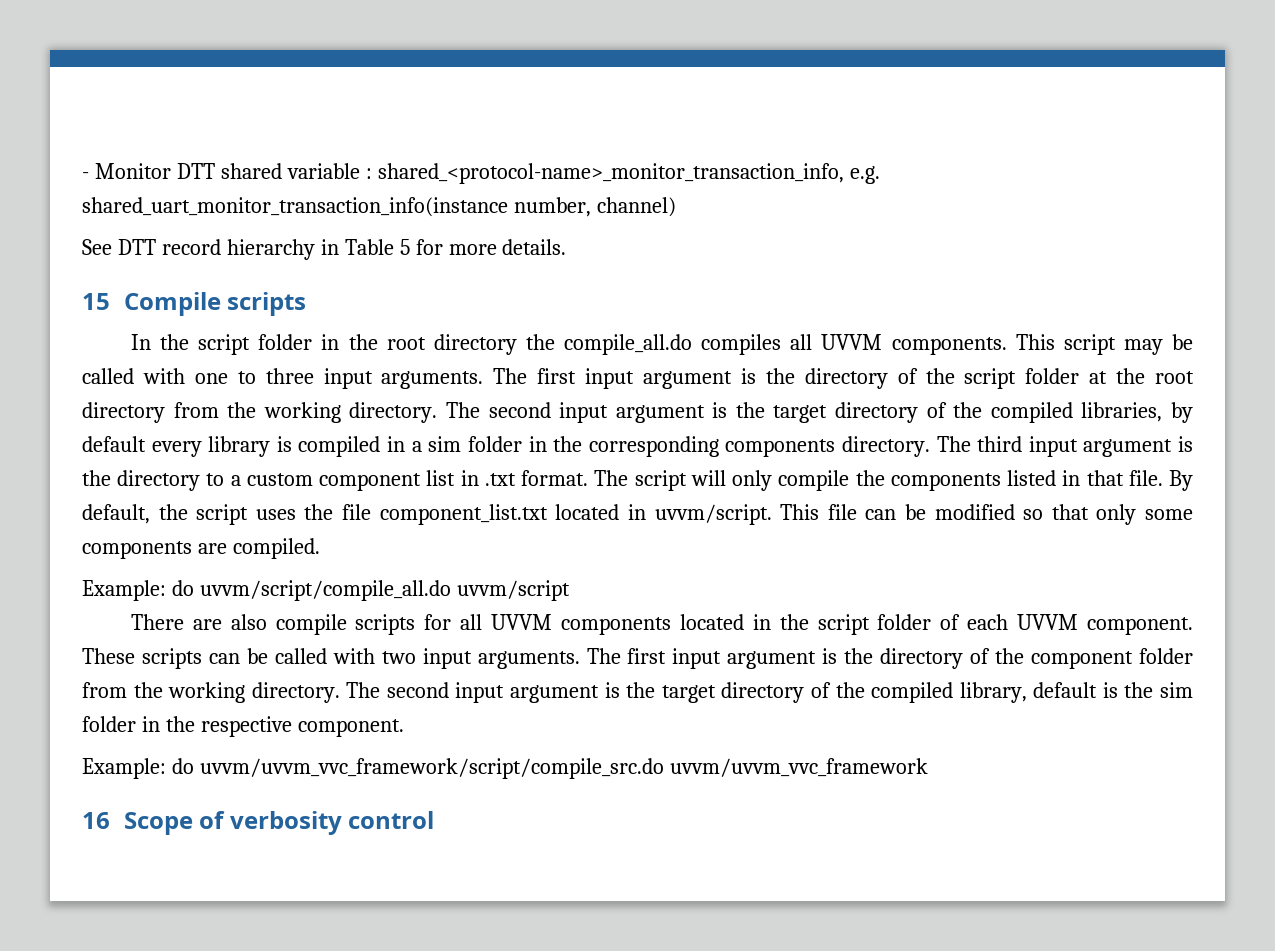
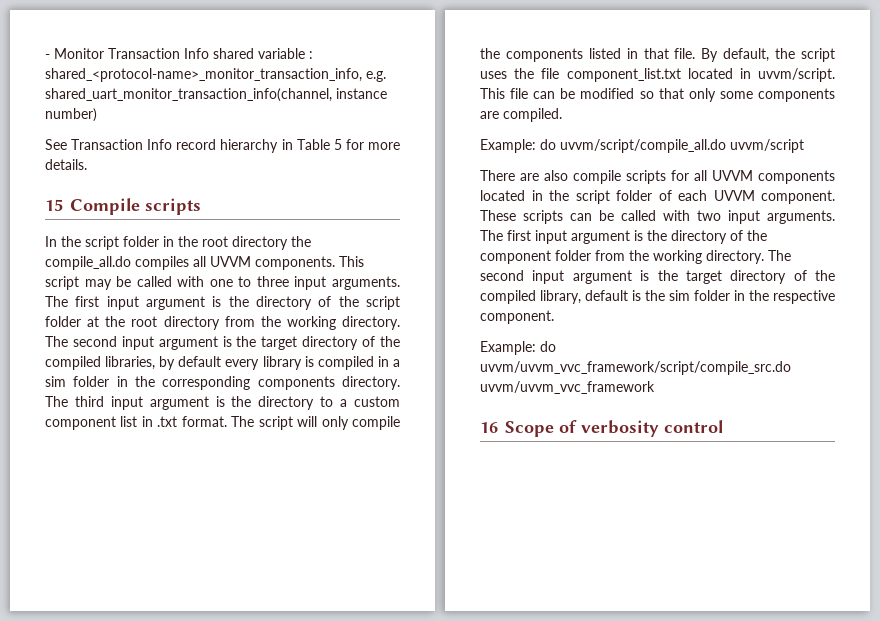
[176,163,215,179] DTT -> [108,48,209,59] Transaction Info
[82,197,676,217] shared_uart_monitor_transaction_info(instance number, channel) -> [45,88,387,102] [45,108,97,122] shared_uart_monitor_transaction_info(channel, instance number)
[117,239,156,255] DTT -> [71,139,173,150] Transaction Info

